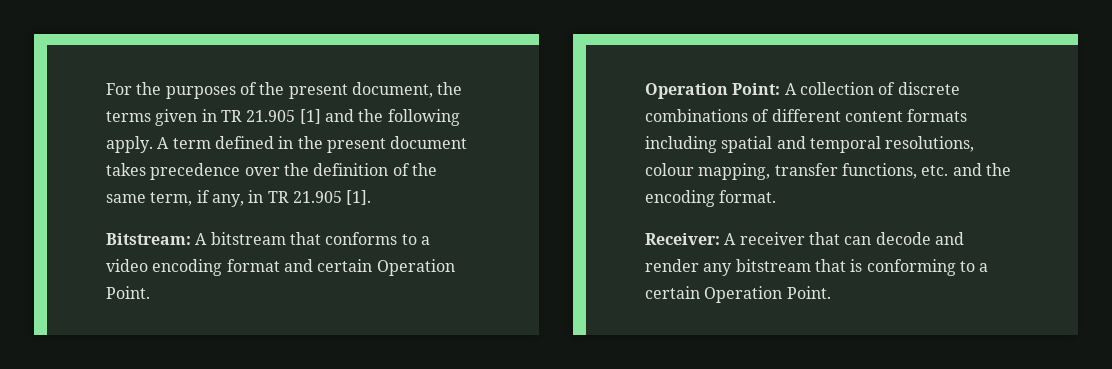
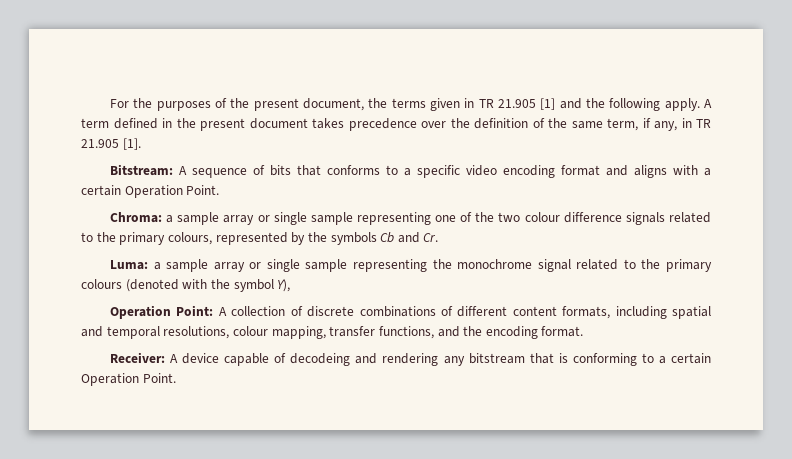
[210,232,286,245] bitstream -> [192,165,292,178] sequence of bits
(430, 240) none -> [417,165,461,178] specific
[317,259,455,276] [106,286,150,299] certain Operation Point. -> [634,165,711,178] [81,185,220,198] [110,212,712,225] [81,232,439,245] [110,259,713,272] [81,279,291,292] aligns with a certain Operation Point. // Chroma: a sample array or single sample representing one of the two colour difference signals related to the primary colours, represented by the symbols Cb and Cr. // Luma: a sample array or single sample representing the monochrome signal related to the primary colours (denoted with the symbol Y),
[907,109,968,122] formats -> [562,306,611,319] formats,
[921,165,949,176] etc. -> (434, 332) none
[739,232,964,245] [645,259,699,272] receiver that can decode and render -> [182,353,439,366] device capable of decodeing and rendering

